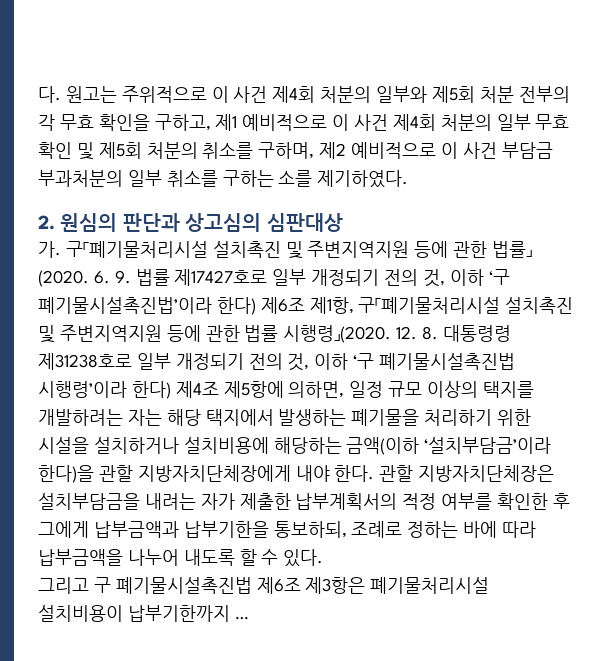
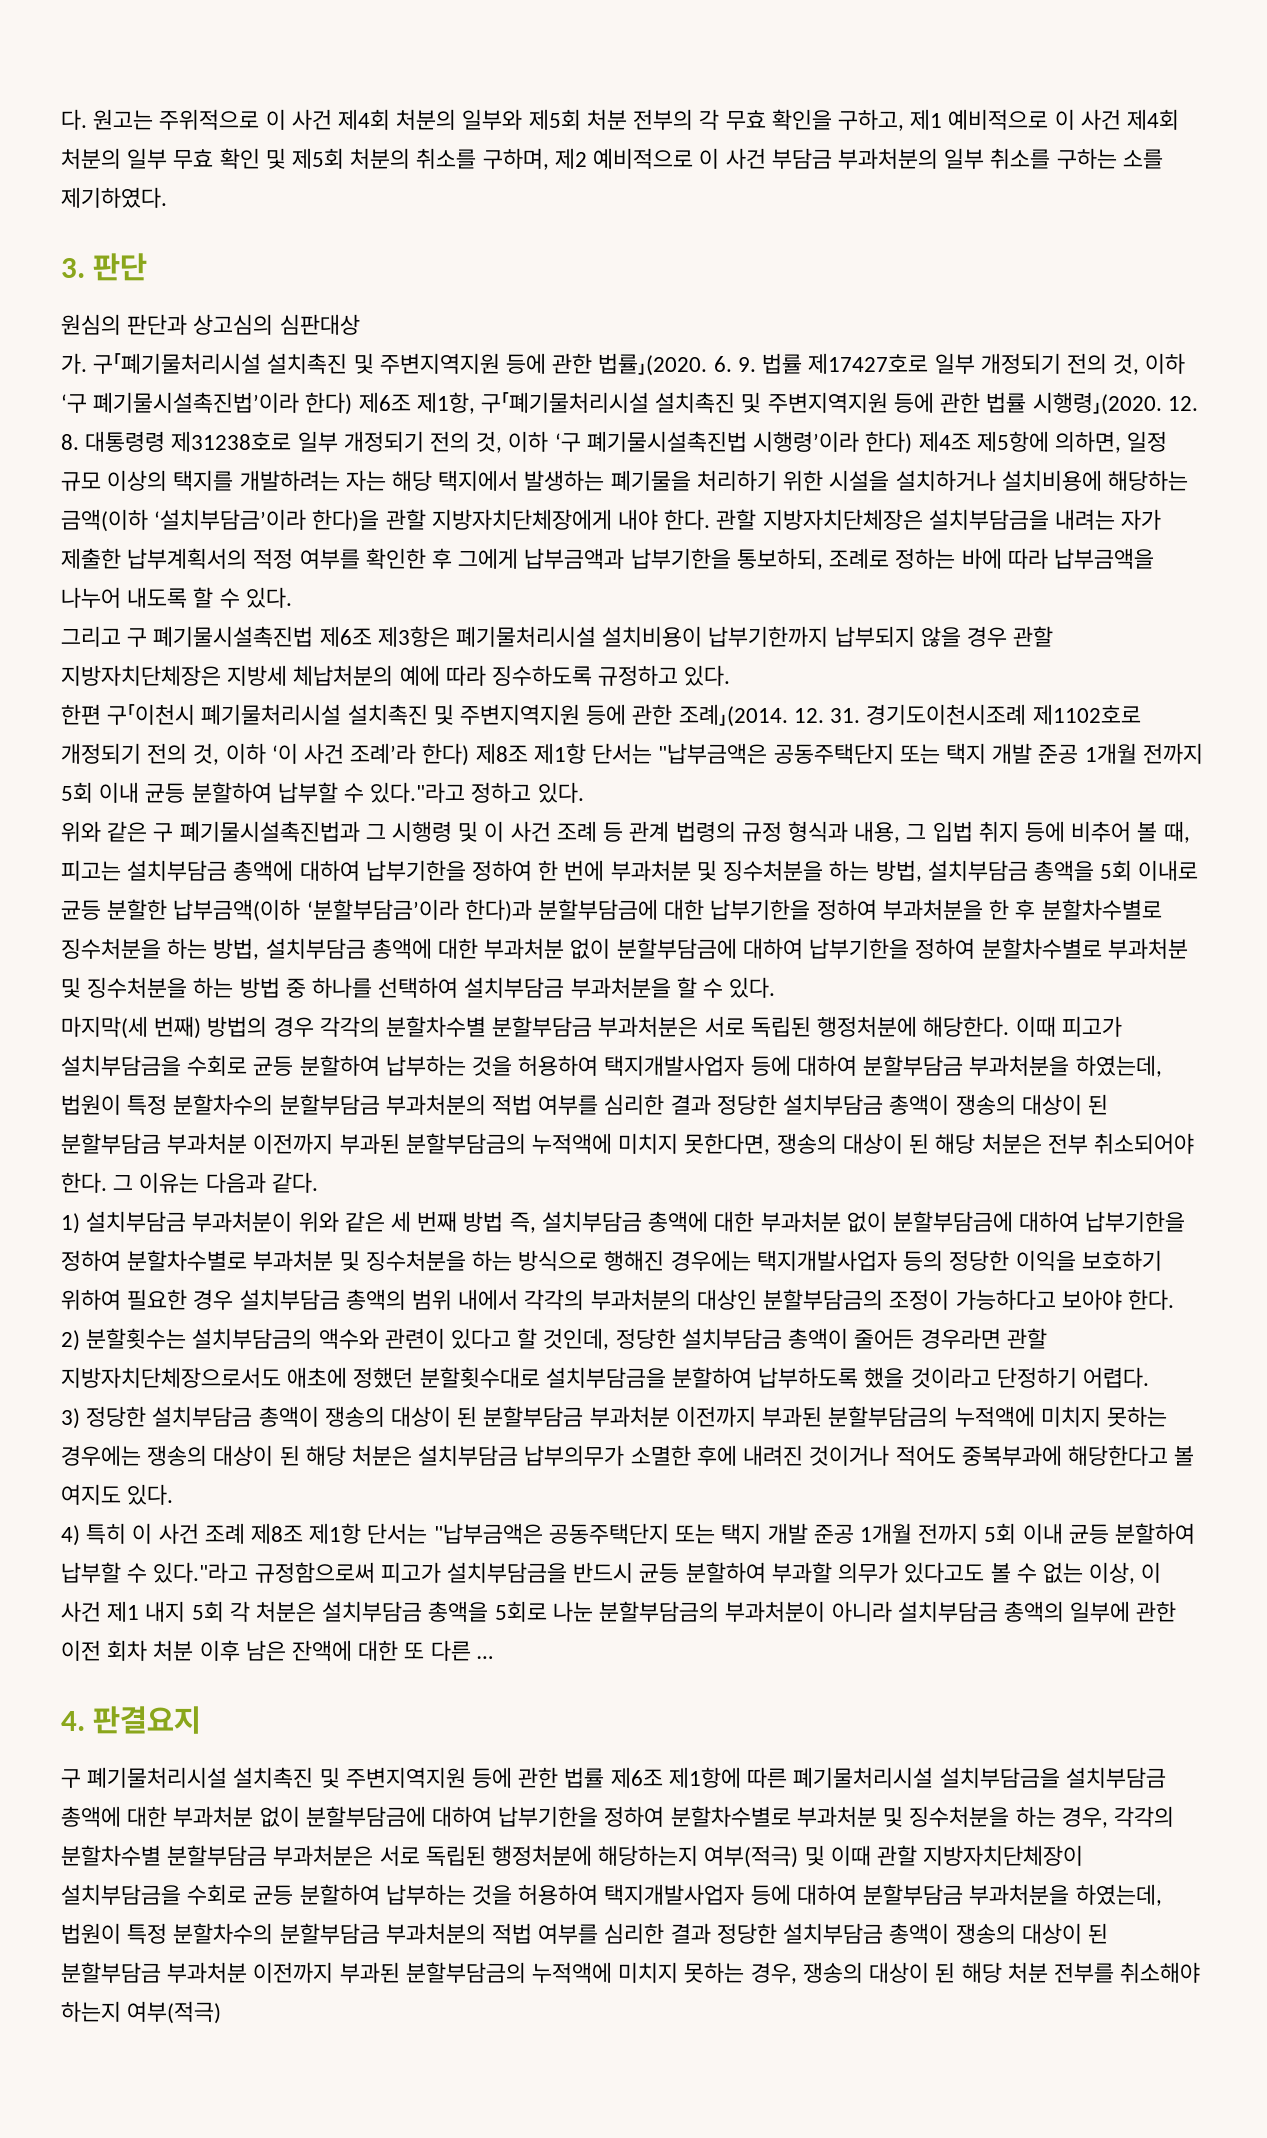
[38,215,55,230] 2. -> [61,253,148,281] 3. 판단 //
[234,616,249,620] … -> [834,626,1054,647] [61,665,731,686] [61,704,1141,727] [61,743,1203,766] [61,782,584,803] [61,821,1190,843] [61,860,1199,882] [61,899,1162,922] [61,938,1188,960] [61,977,776,998] [61,1016,1122,1039] [61,1055,1162,1077] [61,1094,1108,1115] [61,1133,1194,1155] [61,1172,318,1193] [61,1211,1186,1234] [61,1250,1162,1271] [61,1289,1174,1310] [61,1328,1047,1351] [61,1367,1150,1388] [61,1406,1167,1429] [61,1445,1195,1466] [61,1484,174,1505] [61,1523,1195,1546] [61,1562,1162,1584] [61,1601,1177,1622] [61,1640,493,1661] [61,1706,202,1734] [61,1767,1166,1788] [61,1806,1174,1828] [61,1845,1084,1868] [61,1884,1162,1906] [61,1923,1108,1944] [61,1962,1201,1984] [61,2001,222,2024] 납부되지 않을 경우 관할 지방자치단체장은 지방세 체납처분의 예에 따라 징수하도록 규정하고 있다. // 한편 구「이천시 폐기물처리시설 설치촉진 및 주변지역지원 등에 관한 조례」(2014. 12. 31. 경기도이천시조례 제1102호로 개정되기 전의 것, 이하 ‘이 사건 조례’라 한다) 제8조 제1항 단서는 "납부금액은 공동주택단지 또는 택지 개발 준공 1개월 전까지 5회 이내 균등 분할하여 납부할 수 있다."라고 정하고 있다. // 위와 같은 구 폐기물시설촉진법과 그 시행령 및 이 사건 조례 등 관계 법령의 규정 형식과 내용, 그 입법 취지 등에 비추어 볼 때, 피고는 설치부담금 총액에 대하여 납부기한을 정하여 한 번에 부과처분 및 징수처분을 하는 방법, 설치부담금 총액을 5회 이내로 균등 분할한 납부금액(이하 ‘분할부담금’이라 한다)과 분할부담금에 대한 납부기한을 정하여 부과처분을 한 후 분할차수별로 징수처분을 하는 방법, 설치부담금 총액에 대한 부과처분 없이 분할부담금에 대하여 납부기한을 정하여 분할차수별로 부과처분 및 징수처분을 하는 방법 중 하나를 선택하여 설치부담금 부과처분을 할 수 있다. // 마지막(세 번째) 방법의 경우 각각의 분할차수별 분할부담금 부과처분은 서로 독립된 행정처분에 해당한다. 이때 피고가 설치부담금을 수회로 균등 분할하여 납부하는 것을 허용하여 택지개발사업자 등에 대하여 분할부담금 부과처분을 하였는데, 법원이 특정 분할차수의 분할부담금 부과처분의 적법 여부를 심리한 결과 정당한 설치부담금 총액이 쟁송의 대상이 된 분할부담금 부과처분 이전까지 부과된 분할부담금의 누적액에 미치지 못한다면, 쟁송의 대상이 된 해당 처분은 전부 취소되어야 한다. 그 이유는 다음과 같다. // 1) 설치부담금 부과처분이 위와 같은 세 번째 방법 즉, 설치부담금 총액에 대한 부과처분 없이 분할부담금에 대하여 납부기한을 정하여 분할차수별로 부과처분 및 징수처분을 하는 방식으로 행해진 경우에는 택지개발사업자 등의 정당한 이익을 보호하기 위하여 필요한 경우 설치부담금 총액의 범위 내에서 각각의 부과처분의 대상인 분할부담금의 조정이 가능하다고 보아야 한다. // 2) 분할횟수는 설치부담금의 액수와 관련이 있다고 할 것인데, 정당한 설치부담금 총액이 줄어든 경우라면 관할 지방자치단체장으로서도 애초에 정했던 분할횟수대로 설치부담금을 분할하여 납부하도록 했을 것이라고 단정하기 어렵다. // 3) 정당한 설치부담금 총액이 쟁송의 대상이 된 분할부담금 부과처분 이전까지 부과된 분할부담금의 누적액에 미치지 못하는 경우에는 쟁송의 대상이 된 해당 처분은 설치부담금 납부의무가 소멸한 후에 내려진 것이거나 적어도 중복부과에 해당한다고 볼 여지도 있다. // 4) 특히 이 사건 조례 제8조 제1항 단서는 "납부금액은 공동주택단지 또는 택지 개발 준공 1개월 전까지 5회 이내 균등 분할하여 납부할 수 있다."라고 규정함으로써 피고가 설치부담금을 반드시 균등 분할하여 부과할 의무가 있다고도 볼 수 없는 이상, 이 사건 제1 내지 5회 각 처분은 설치부담금 총액을 5회로 나눈 분할부담금의 부과처분이 아니라 설치부담금 총액의 일부에 관한 이전 회차 처분 이후 남은 잔액에 대한 또 다른 … // 4. 판결요지 // 구 폐기물처리시설 설치촉진 및 주변지역지원 등에 관한 법률 제6조 제1항에 따른 폐기물처리시설 설치부담금을 설치부담금 총액에 대한 부과처분 없이 분할부담금에 대하여 납부기한을 정하여 분할차수별로 부과처분 및 징수처분을 하는 경우, 각각의 분할차수별 분할부담금 부과처분은 서로 독립된 행정처분에 해당하는지 여부(적극) 및 이때 관할 지방자치단체장이 설치부담금을 수회로 균등 분할하여 납부하는 것을 허용하여 택지개발사업자 등에 대하여 분할부담금 부과처분을 하였는데, 법원이 특정 분할차수의 분할부담금 부과처분의 적법 여부를 심리한 결과 정당한 설치부담금 총액이 쟁송의 대상이 된 분할부담금 부과처분 이전까지 부과된 분할부담금의 누적액에 미치지 못하는 경우, 쟁송의 대상이 된 해당 처분 전부를 취소해야 하는지 여부(적극)

